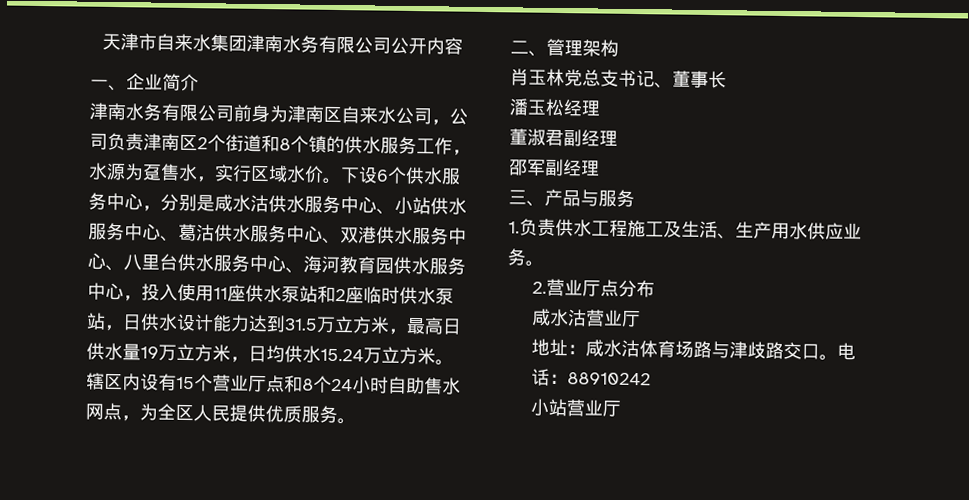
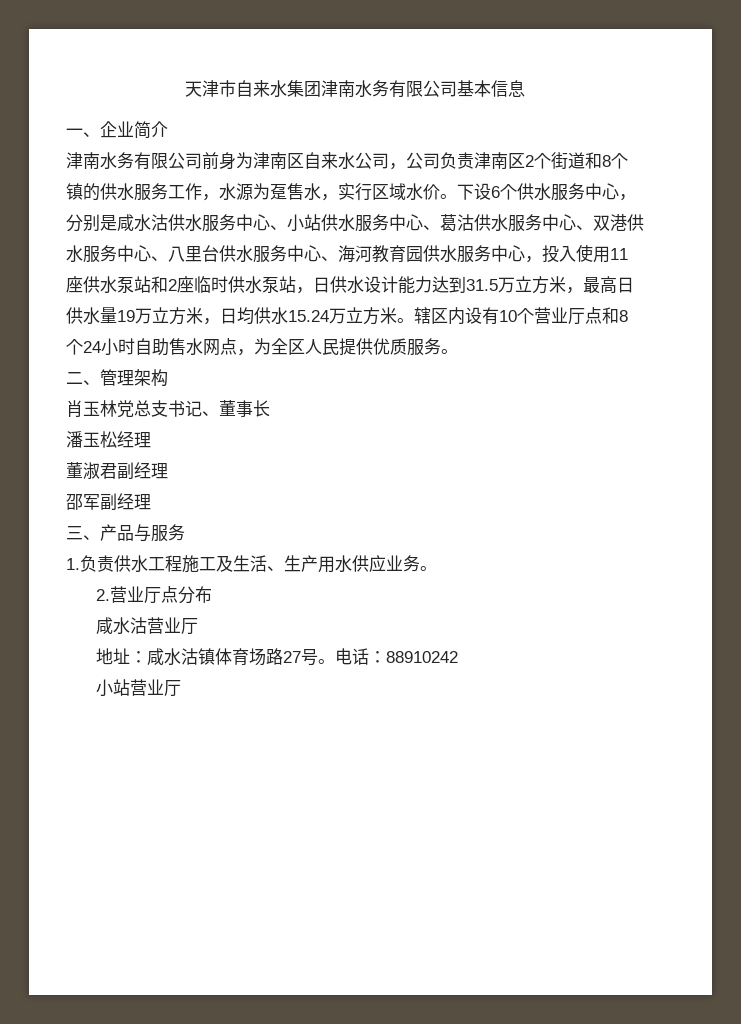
[389,37,463,55] 公开内容 -> [457,80,525,97] 基本信息
[176,376,195,390] 15 -> [499,310,517,322] 10
(640, 348) none -> [198,648,216,665] 镇
[710,341,820,360] 与津歧路交口 -> [283,649,319,666] 27号

